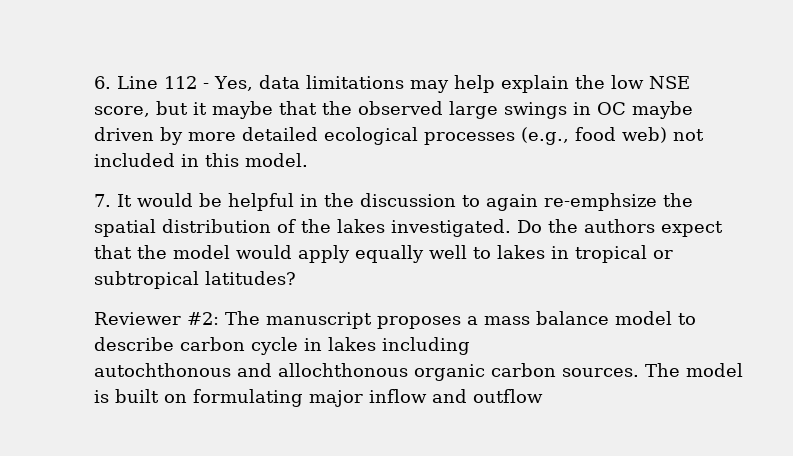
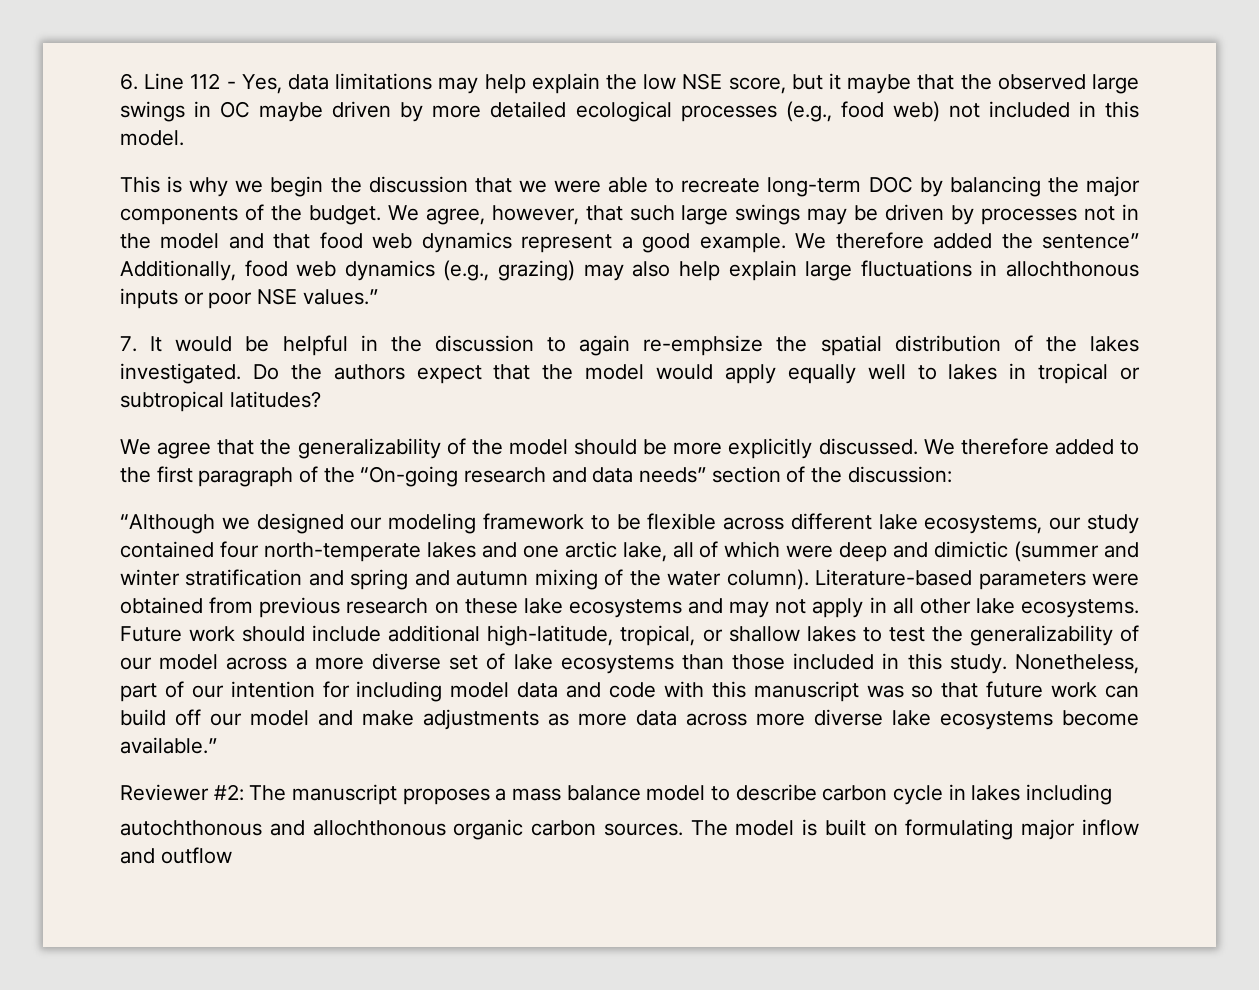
(308, 160) none -> [120,176,1140,197] [120,204,1140,225] [120,232,1140,253] [120,260,1140,281] [120,288,378,309] // This is why we begin the discussion that we were able to recreate long-term DOC by balancing the major components of the budget. We agree, however, that such large swings may be driven by processes not in the model and that food web dynamics represent a good example. We therefore added the sentence” Additionally, food web dynamics (e.g., grazing) may also help explain large fluctuations in allochthonous inputs or poor NSE values.”
(296, 278) none -> [120,438,1139,459] [120,466,952,487] [120,513,1140,534] [120,541,1139,562] [120,569,1139,590] [120,597,1139,618] [120,625,1139,646] [120,653,1139,674] [120,681,1140,702] [120,709,1139,730] [120,737,217,754] // We agree that the generalizability of the model should be more explicitly discussed. We therefore added to the first paragraph of the “On-going research and data needs” section of the discussion: // “Although we designed our modeling framework to be flexible across different lake ecosystems, our study contained four north-temperate lakes and one arctic lake, all of which were deep and dimictic (summer and winter stratification and spring and autumn mixing of the water column). Literature-based parameters were obtained from previous research on these lake ecosystems and may not apply in all other lake ecosystems. Future work should include additional high-latitude, tropical, or shallow lakes to test the generalizability of our model across a more diverse set of lake ecosystems than those included in this study. Nonetheless, part of our intention for including model data and code with this manuscript was so that future work can build off our model and make adjustments as more data across more diverse lake ecosystems become available.”

